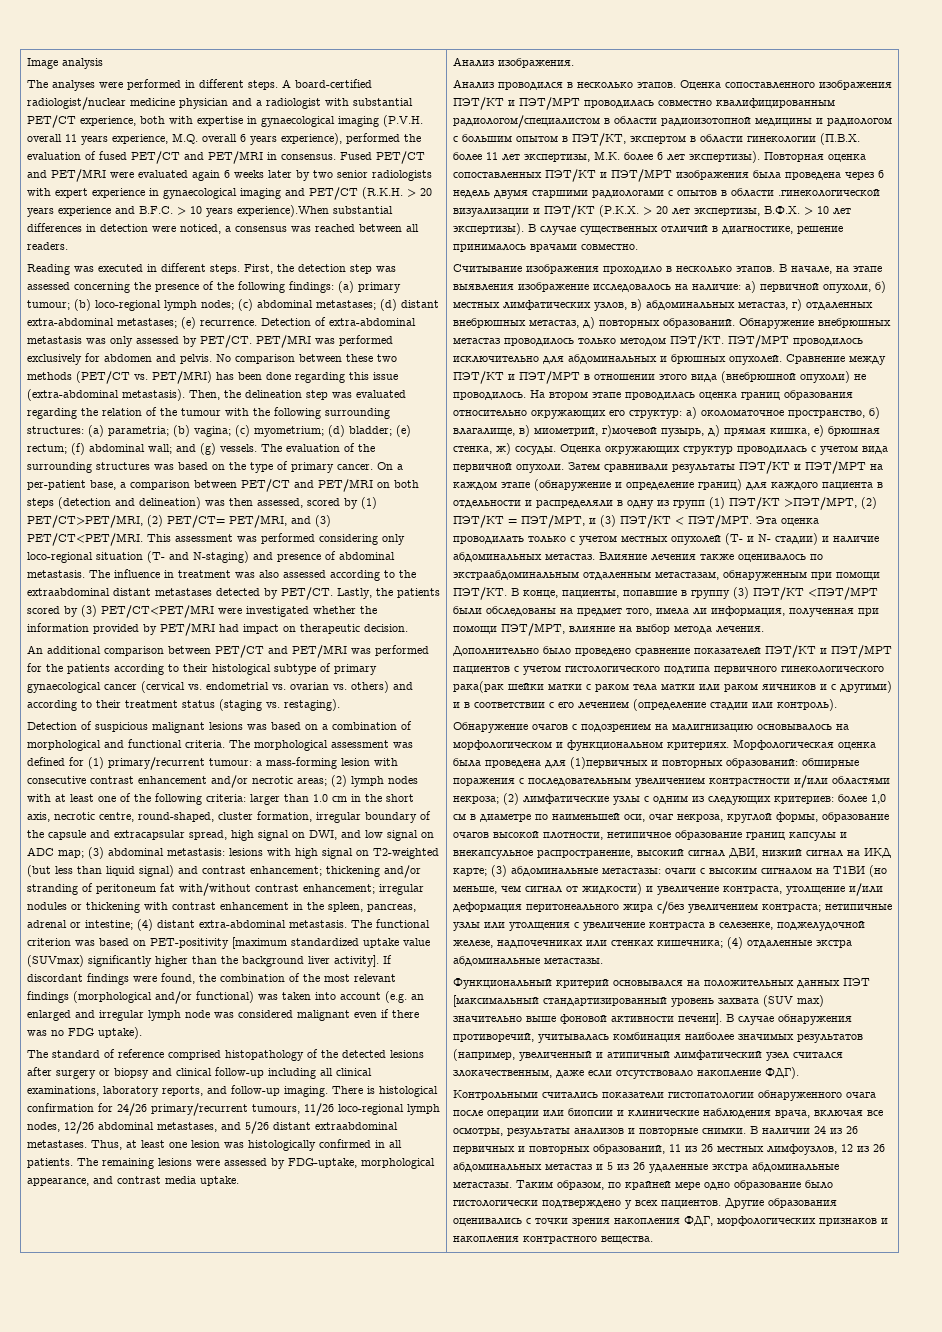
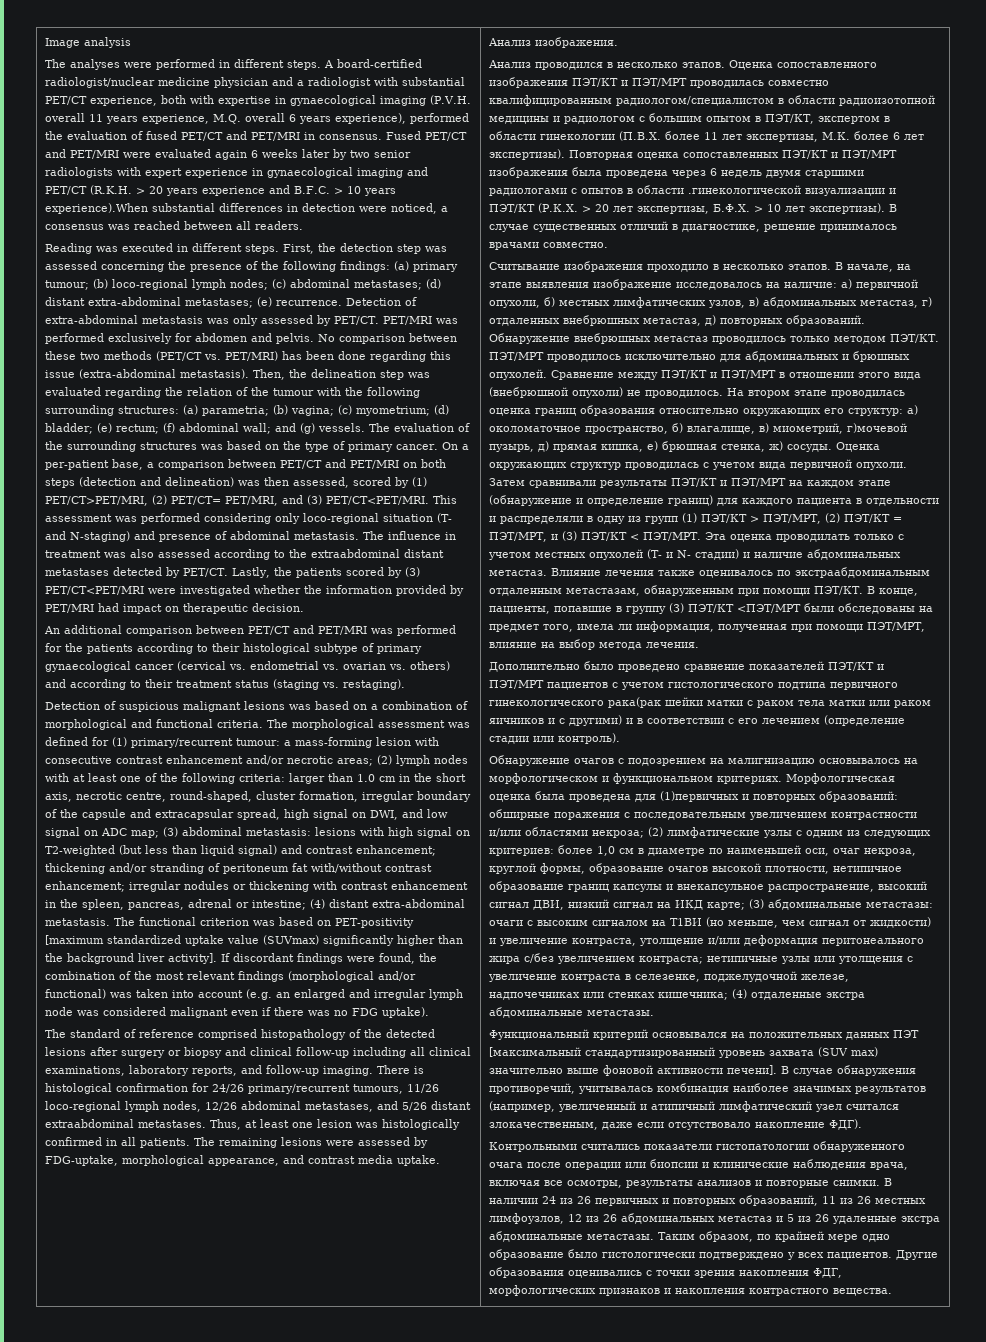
[783,497,857,510] >ПЭТ/МРТ, -> [750,514,822,524] > ПЭТ/МРТ,

